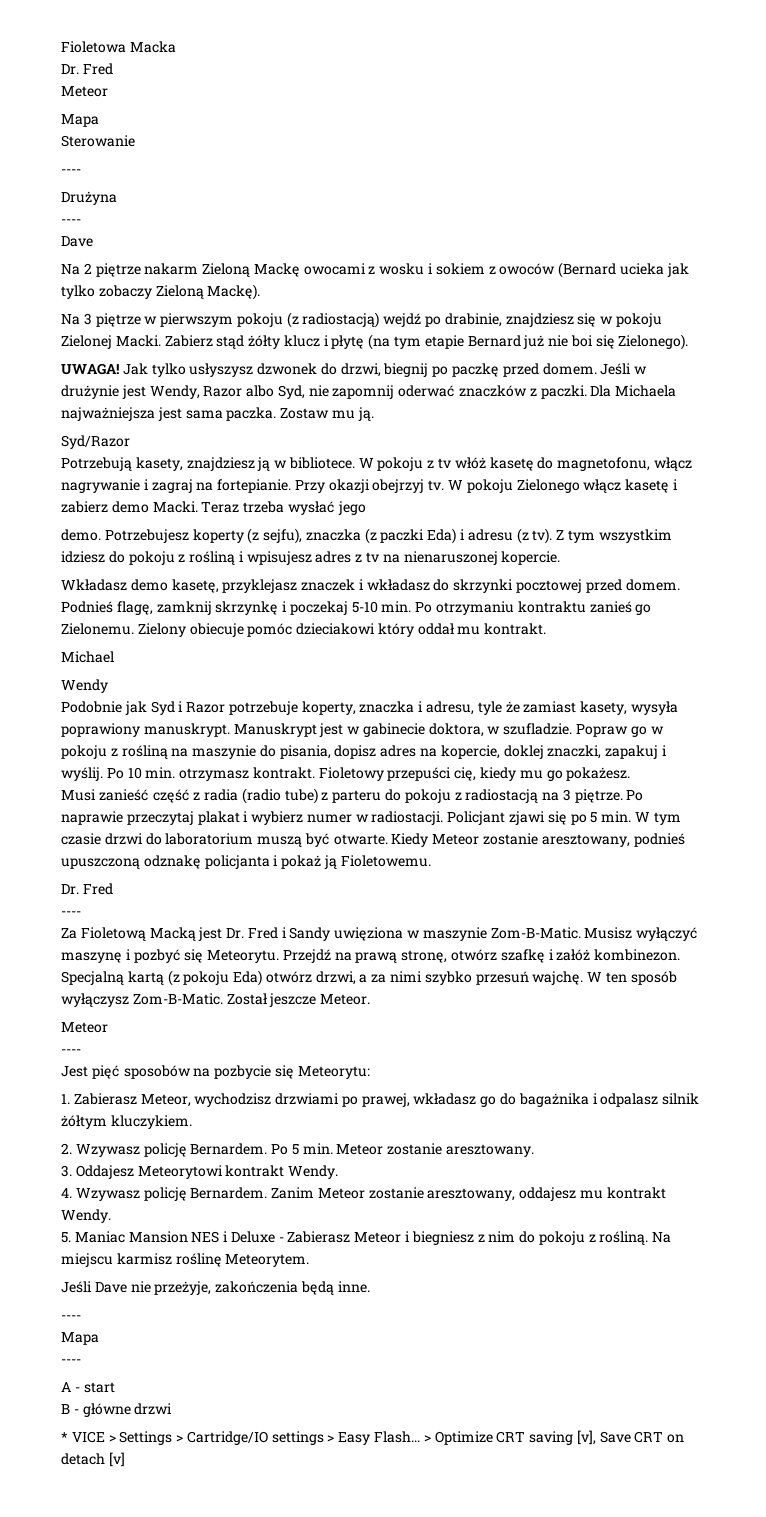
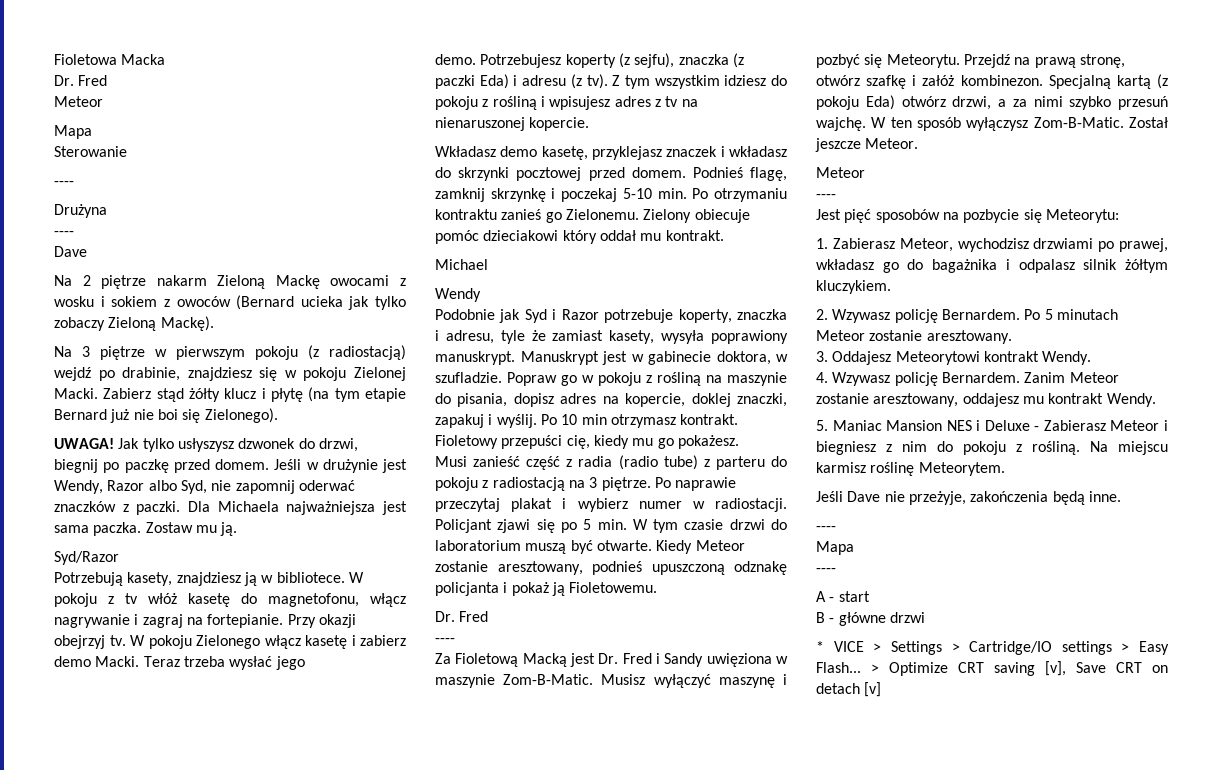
[145,767,176,778] min. -> [581,414,607,425] min
[302,1143,333,1154] min. -> [1056,309,1118,320] minutach

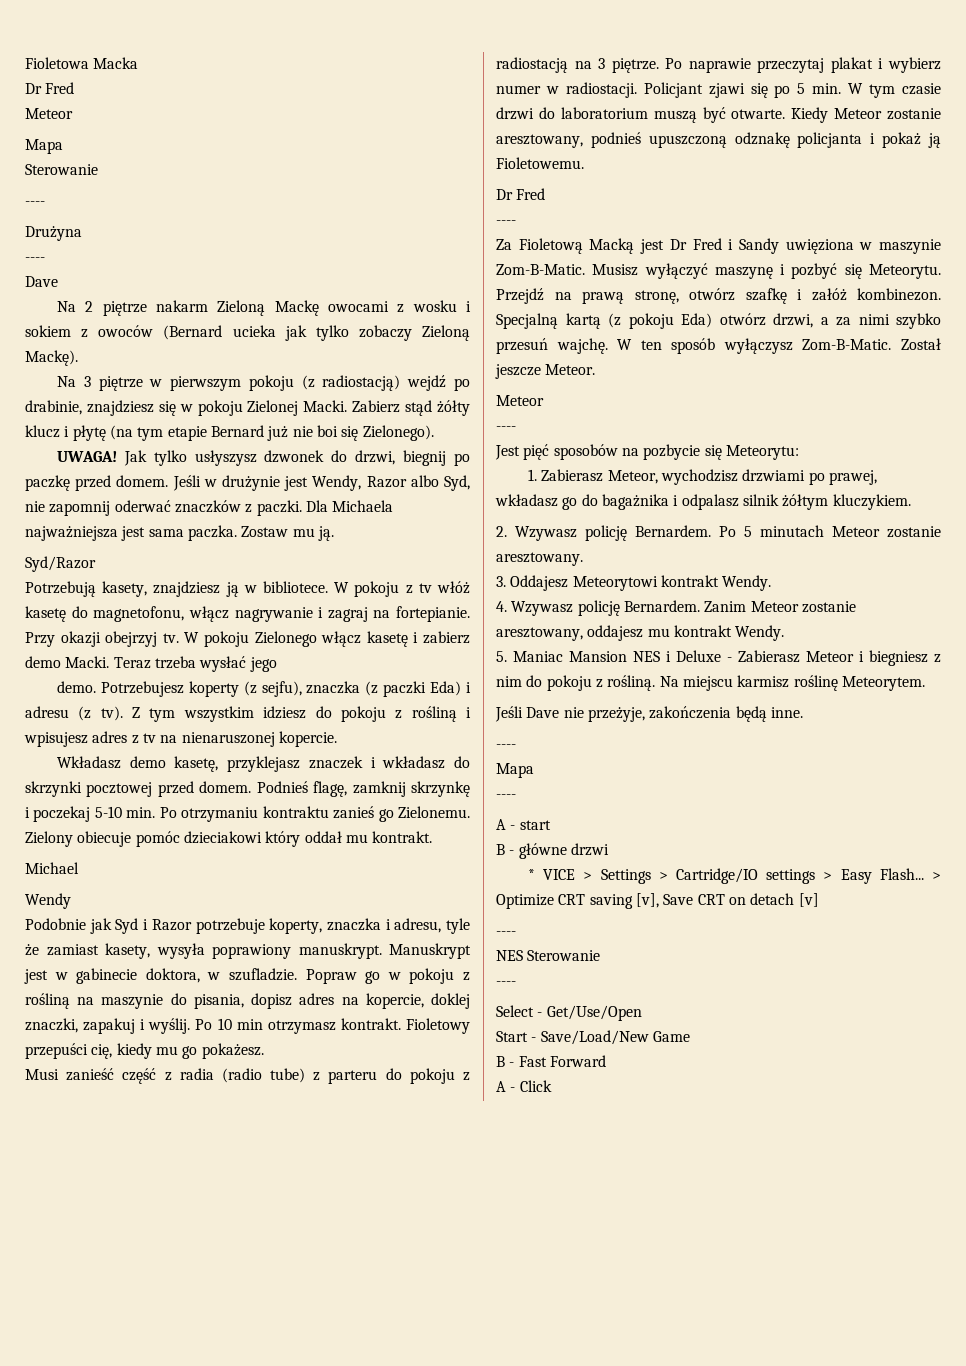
[54,75,74,86] Dr. -> [25,83,42,94] Dr
[435,611,455,622] Dr. -> [496,189,513,200] Dr
[598,653,619,664] Dr. -> [669,239,687,250] Dr
(882, 689) none -> [496,931,516,936] [496,950,601,961] [496,981,516,986] [496,1005,642,1021] [496,1030,690,1045] [496,1055,606,1067] [496,1080,552,1092] // ---- // NES Sterowanie // ---- // Select - Get/Use/Open // Start - Save/Load/New Game // B - Fast Forward // A - Click

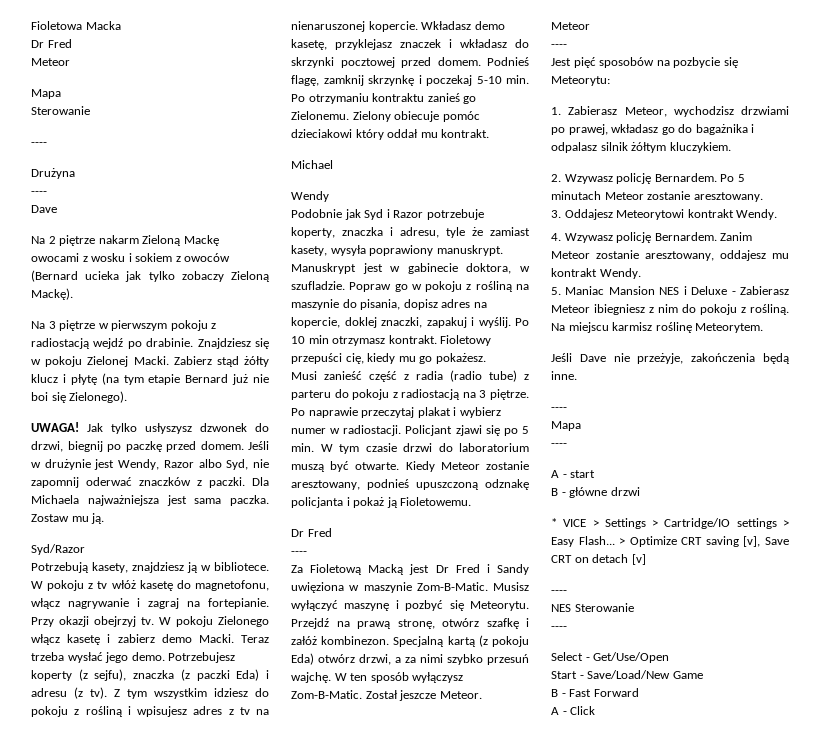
[301,375,470,391] [25,400,154,416] (z radiostacją) wejdź po drabinie, znajdziesz -> [211,323,217,329] [31,338,251,349] z radiostacją wejdź po drabinie. Znajdziesz
(277, 664) // -> (129, 657) none
(337, 739) // -> (418, 26) none
[859,650,928,666] i biegniesz -> [594,304,645,315] ibiegniesz

